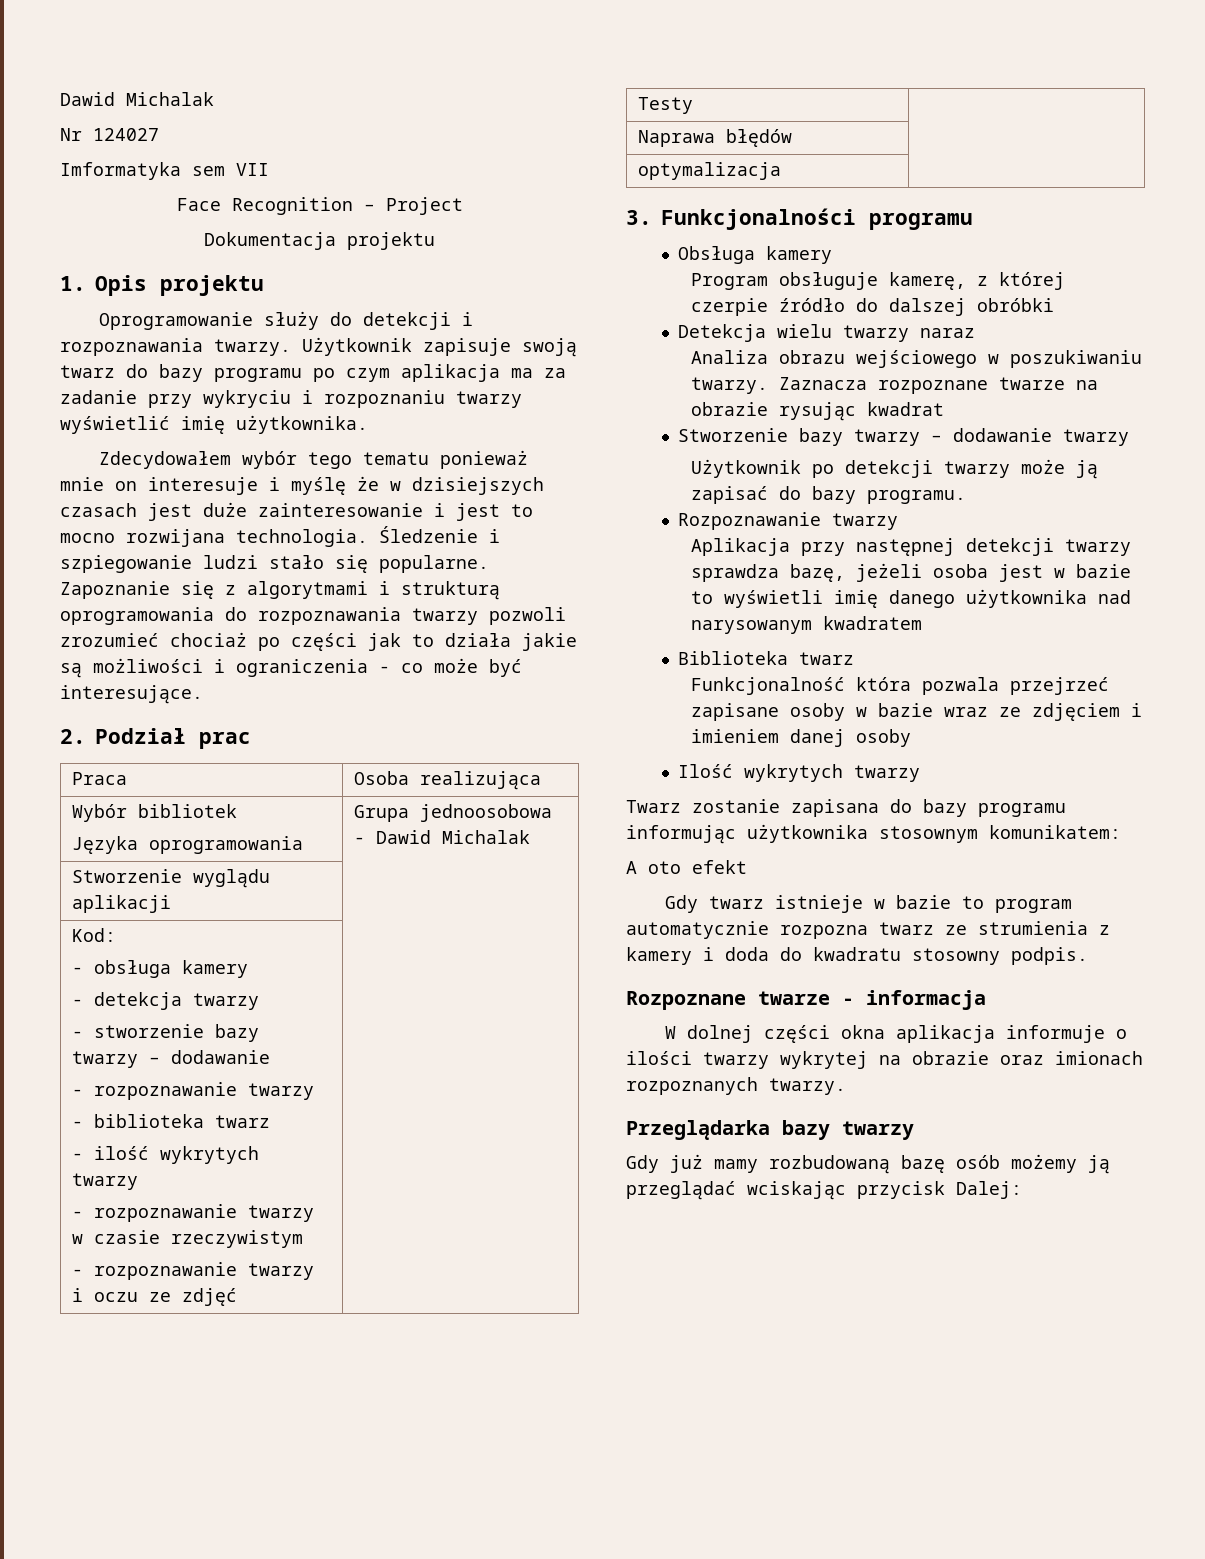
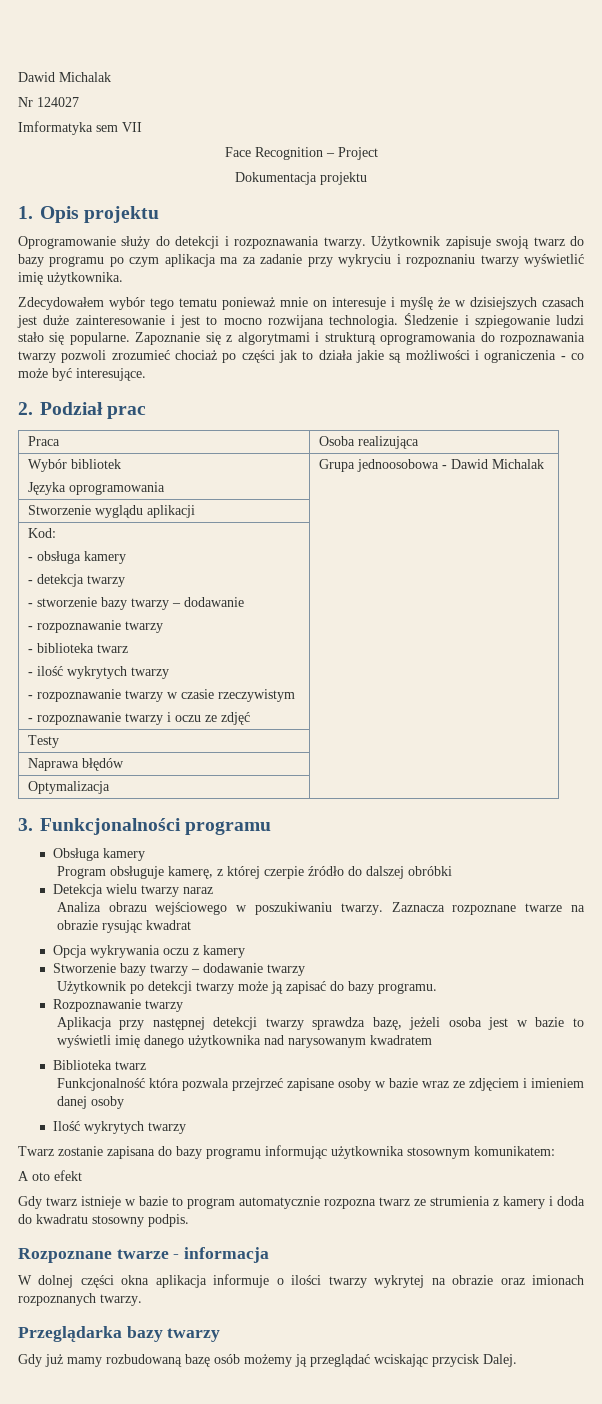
[638,162,782,180] optymalizacja -> [27,781,110,794] Optymalizacja
(945, 409) none -> [52,945,245,958] // Opcja wykrywania oczu z kamery
[956,1181,1022,1199] Dalej: -> [483,1354,517,1367] Dalej.

